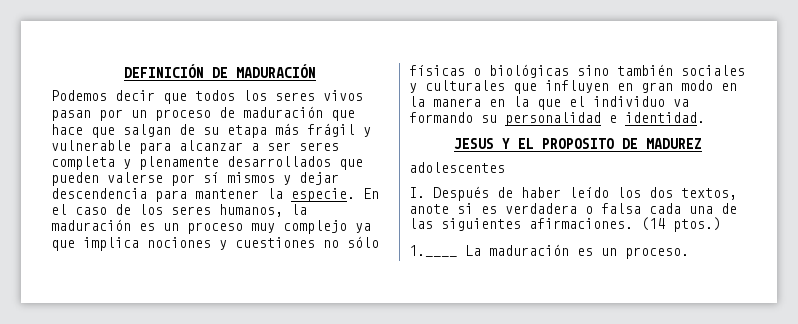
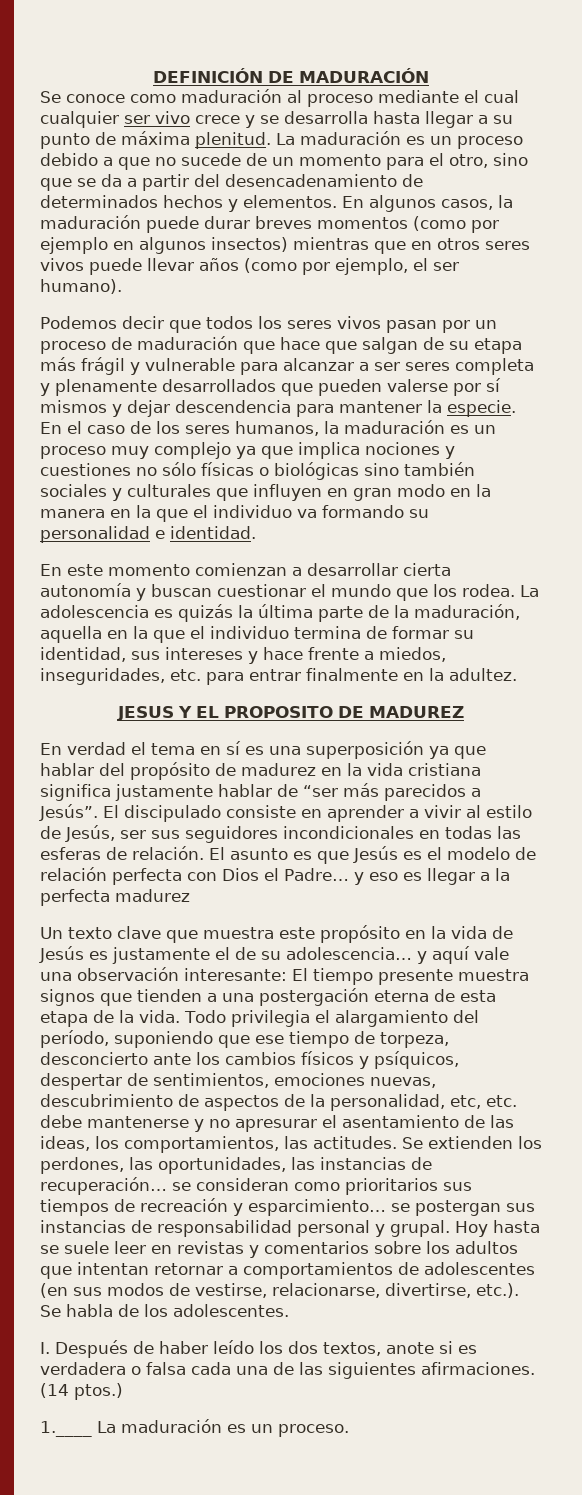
(316, 71) none -> [40,89,519,107] [40,111,513,128] [40,131,523,149] [40,153,528,170] [40,174,423,191] [40,195,513,212] [40,215,499,233] [40,237,530,254] [40,258,459,275] [40,279,122,294] // Se conoce como maduración al proceso mediante el cual cualquier ser vivo crece y se desarrolla hasta llegar a su punto de máxima plenitud. La maduración es un proceso debido a que no sucede de un momento para el otro, sino que se da a partir del desencadenamiento de determinados hechos y elementos. En algunos casos, la maduración puede durar breves momentos (como por ejemplo en algunos insectos) mientras que en otros seres vivos puede llevar años (como por ejemplo, el ser humano).
(705, 117) none -> [40,563,451,576] [40,583,539,601] [40,604,520,622] [40,626,474,643] [40,647,446,664] [40,668,517,685] // En este momento comienzan a desarrollar cierta autonomía y buscan cuestionar el mundo que los rodea. La adolescencia es quizás la última parte de la maduración, aquella en la que el individuo termina de formar su identidad, sus intereses y hace frente a miedos, inseguridades, etc. para entrar finalmente en la adultez.
[409,162,505,173] adolescentes -> [40,741,486,759] [40,762,481,780] [40,783,481,801] [39,804,532,822] [40,825,521,843] [40,846,536,864] [40,867,510,885] [40,889,190,906] [40,925,513,943] [39,946,509,964] [40,967,529,985] [40,988,496,1006] [40,1010,479,1027] [40,1030,449,1048] [40,1051,459,1069] [40,1073,436,1090] [40,1094,517,1111] [40,1115,514,1132] [40,1136,542,1153] [40,1157,432,1174] [40,1177,472,1195] [40,1198,535,1216] [40,1220,540,1237] [40,1241,518,1258] [40,1262,535,1279] [40,1283,519,1298] [40,1304,289,1317] En verdad el tema en sí es una superposición ya que hablar del propósito de madurez en la vida cristiana significa justamente hablar de “ser más parecidos a Jesús”. El discipulado consiste en aprender a vivir al estilo de Jesús, ser sus seguidores incondicionales en todas las esferas de relación. El asunto es que Jesús es el modelo de relación perfecta con Dios el Padre… y eso es llegar a la perfecta madurez // Un texto clave que muestra este propósito en la vida de Jesús es justamente el de su adolescencia… y aquí vale una observación interesante: El tiempo presente muestra signos que tienden a una postergación eterna de esta etapa de la vida. Todo privilegia el alargamiento del período, suponiendo que ese tiempo de torpeza, desconcierto ante los cambios físicos y psíquicos, despertar de sentimientos, emociones nuevas, descubrimiento de aspectos de la personalidad, etc, etc. debe mantenerse y no apresurar el asentamiento de las ideas, los comportamientos, las actitudes. Se extienden los perdones, las oportunidades, las instancias de recuperación… se consideran como prioritarios sus tiempos de recreación y esparcimiento… se postergan sus instancias de responsabilidad personal y grupal. Hoy hasta se suele leer en revistas y comentarios sobre los adultos que intentan retornar a comportamientos de adolescentes (en sus modos de vestirse, relacionarse, divertirse, etc.). Se habla de los adolescentes.

